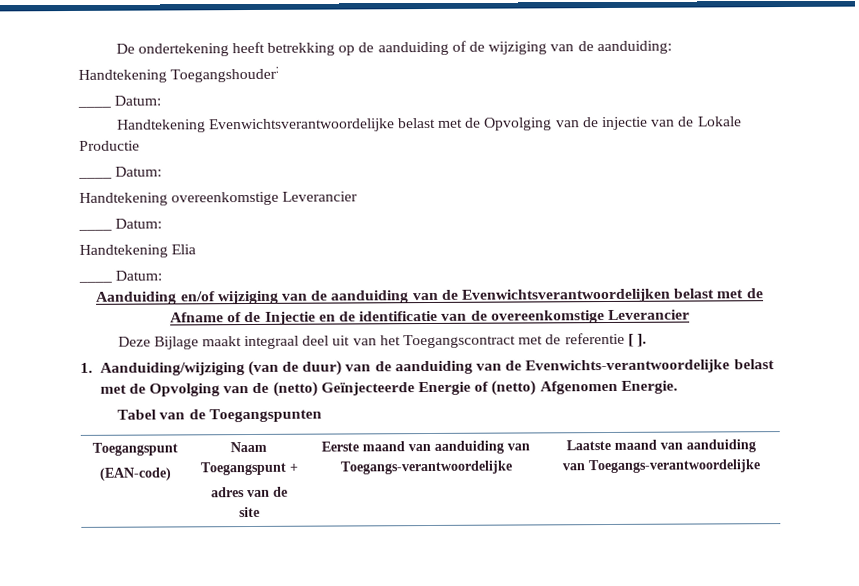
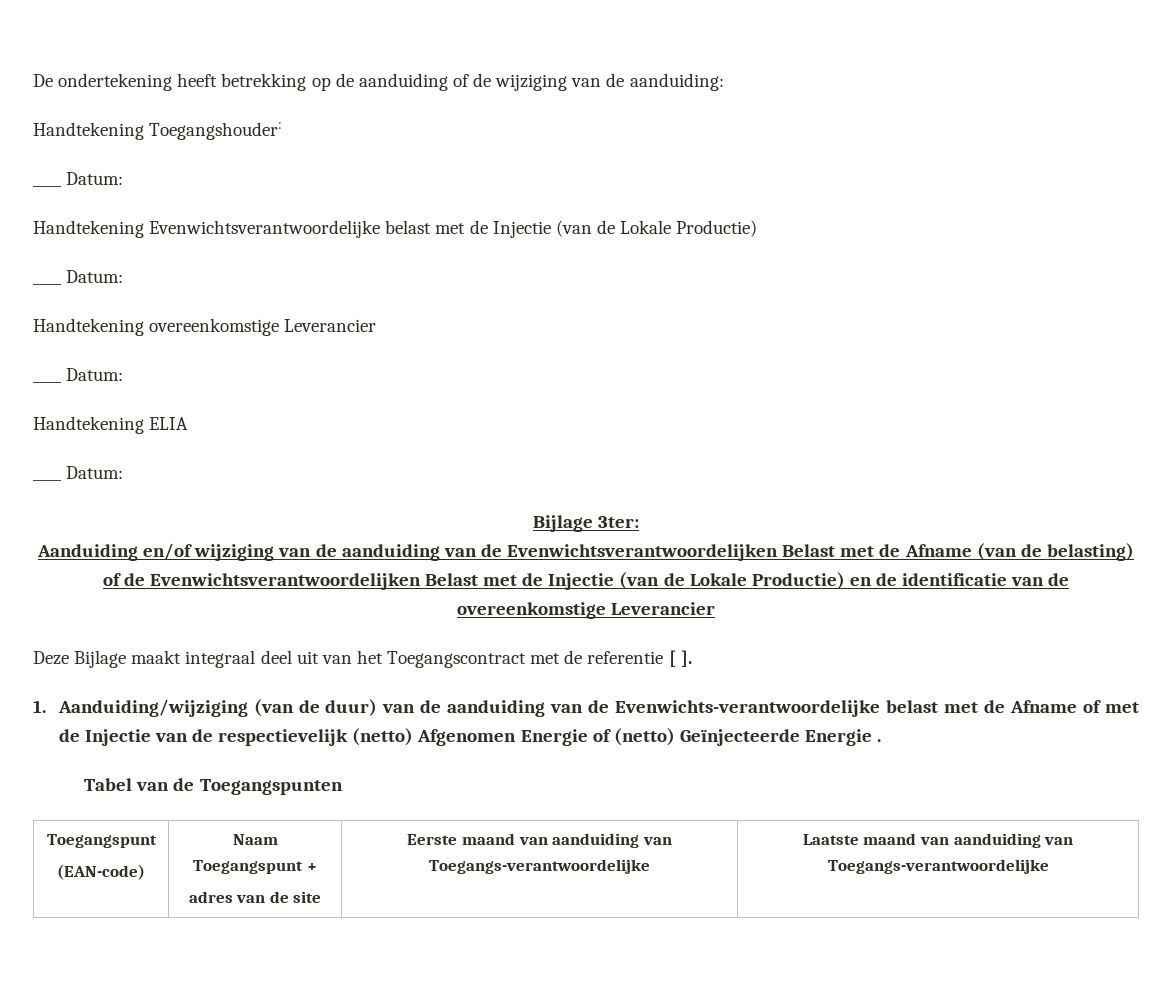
[484,116,742,131] [79,140,140,151] Opvolging van de injectie van de Lokale Productie -> [492,220,758,238] Injectie (van de Lokale Productie)
[171,244,197,255] [78,270,163,283] Elia // ____ Datum: -> [149,417,189,430] [33,479,62,481] [66,466,124,479] [532,515,640,532] ELIA // ____ Datum: // Bijlage 3ter:
[673,288,764,299] [170,311,316,325] belast met de Afname of de Injectie -> [782,543,1134,561] [102,572,845,590] Belast met de Afname (van de belasting) of de Evenwichtsverantwoordelijken Belast met de Injectie (van de Lokale Productie)
[149,380,678,397] Opvolging van de (netto) Geïnjecteerde Energie of (netto) Afgenomen Energie. -> [1010,700,1139,713] [58,728,882,746] Afname of met de Injectie van de respectievelijk (netto) Afgenomen Energie of (netto) Geïnjecteerde Energie .

